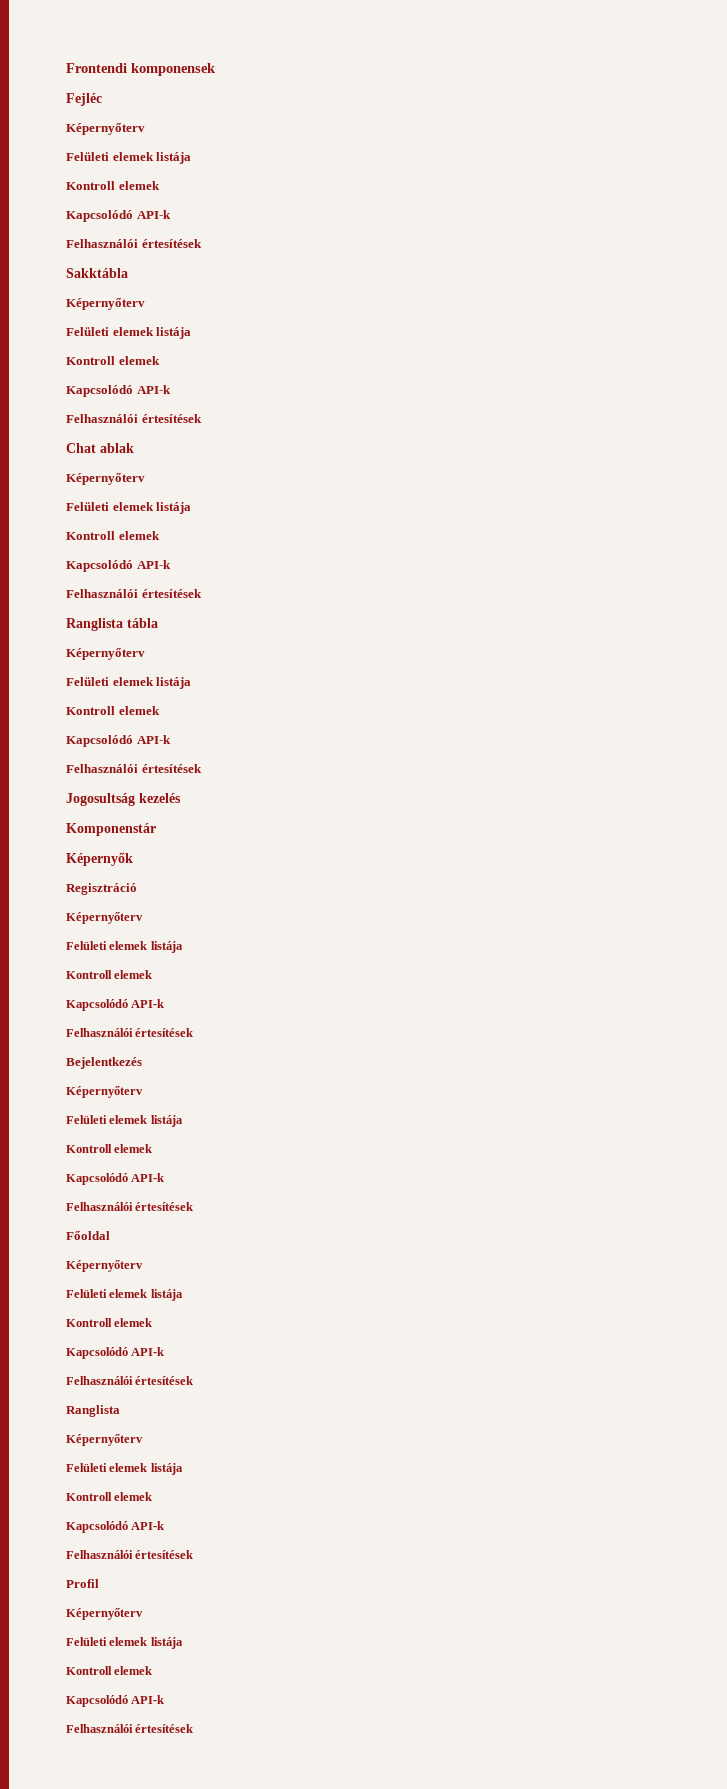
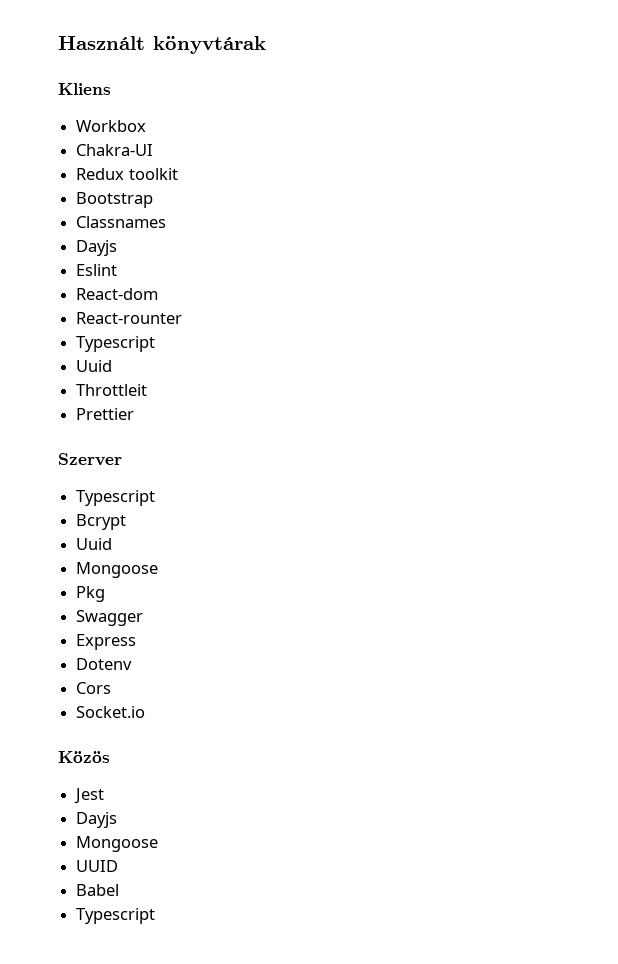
[66,63,216,76] [66,93,102,106] [66,122,145,135] [66,152,192,164] [66,181,160,190] [66,210,171,222] [66,239,202,248] [66,268,128,278] [66,297,145,310] [66,327,192,339] [66,356,160,365] [66,385,171,397] [66,414,202,423] [66,443,134,453] [66,472,145,485] [66,502,192,514] [66,531,160,540] [66,560,171,572] [66,589,202,598] [66,618,158,631] [66,647,145,660] [66,677,192,689] [66,706,160,715] [66,735,171,747] [66,764,202,773] [66,793,181,806] [66,823,156,836] [66,852,133,866] [66,883,137,895] [66,911,143,924] [66,941,183,953] [66,970,153,979] [66,999,165,1011] [66,1028,194,1037] [66,1057,142,1069] [66,1085,143,1098] [66,1115,183,1127] [66,1144,153,1153] [66,1173,165,1185] [66,1202,194,1211] [66,1230,110,1240] [66,1259,143,1272] [66,1289,183,1301] [66,1318,153,1327] [66,1347,165,1359] [66,1376,194,1385] [66,1405,120,1417] [66,1433,143,1446] [66,1463,183,1475] [66,1492,153,1501] [66,1521,165,1533] [66,1550,194,1559] [66,1579,99,1588] [66,1607,143,1620] [66,1637,183,1649] [66,1666,153,1675] [66,1695,165,1707] [66,1724,194,1733] Frontendi komponensek // Fejléc // Képernyőterv // Felületi elemek listája // Kontroll elemek // Kapcsolódó API-k // Felhasználói értesítések // Sakktábla // Képernyőterv // Felületi elemek listája // Kontroll elemek // Kapcsolódó API-k // Felhasználói értesítések // Chat ablak // Képernyőterv // Felületi elemek listája // Kontroll elemek // Kapcsolódó API-k // Felhasználói értesítések // Ranglista tábla // Képernyőterv // Felületi elemek listája // Kontroll elemek // Kapcsolódó API-k // Felhasználói értesítések // Jogosultság kezelés // Komponenstár // Képernyők // Regisztráció // Képernyőterv // Felületi elemek listája // Kontroll elemek // Kapcsolódó API-k // Felhasználói értesítések // Bejelentkezés // Képernyőterv // Felületi elemek listája // Kontroll elemek // Kapcsolódó API-k // Felhasználói értesítések // Főoldal // Képernyőterv // Felületi elemek listája // Kontroll elemek // Kapcsolódó API-k // Felhasználói értesítések // Ranglista // Képernyőterv // Felületi elemek listája // Kontroll elemek // Kapcsolódó API-k // Felhasználói értesítések // Profil // Képernyőterv // Felületi elemek listája // Kontroll elemek // Kapcsolódó API-k // Felhasználói értesítések -> [58,36,266,54] [58,83,111,95] [76,120,147,132] [76,144,154,156] [76,168,178,180] [76,192,154,208] [76,216,167,228] [76,240,118,256] [76,264,118,276] [76,288,159,300] [76,312,183,324] [76,336,156,352] [76,360,113,372] [76,384,148,396] [76,408,135,420] [58,453,122,466] [76,490,156,506] [76,514,127,530] [76,538,113,550] [76,562,159,578] [76,586,106,602] [76,610,144,626] [76,634,137,650] [76,658,133,670] [76,682,112,694] [76,706,146,718] [58,751,110,763] [74,788,105,804] [76,812,118,828] [76,836,159,852] [76,860,119,872] [76,884,120,896] [76,908,156,924] Használt könyvtárak // Kliens // Workbox // Chakra-UI // Redux toolkit // Bootstrap // Classnames // Dayjs // Eslint // React-dom // React-rounter // Typescript // Uuid // Throttleit // Prettier // Szerver // Typescript // Bcrypt // Uuid // Mongoose // Pkg // Swagger // Express // Dotenv // Cors // Socket.io // Közös // Jest // Dayjs // Mongoose // UUID // Babel // Typescript

